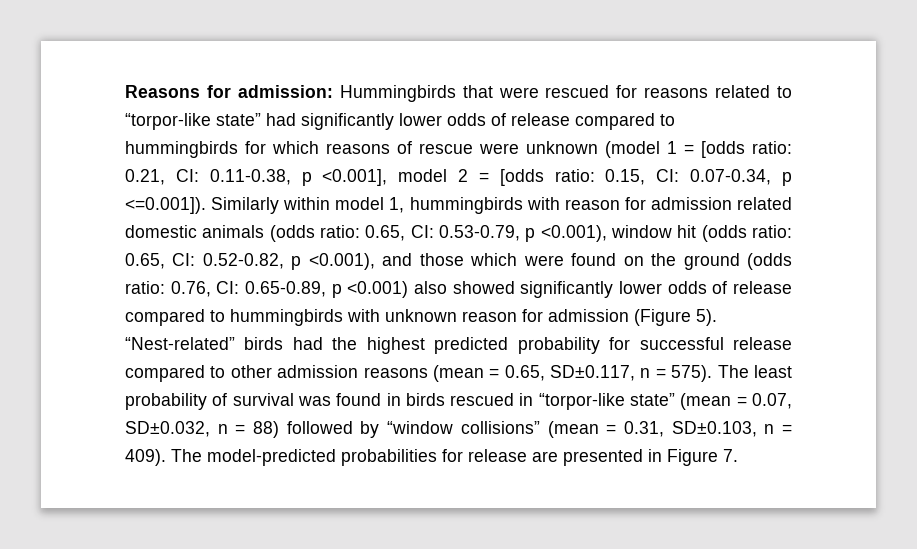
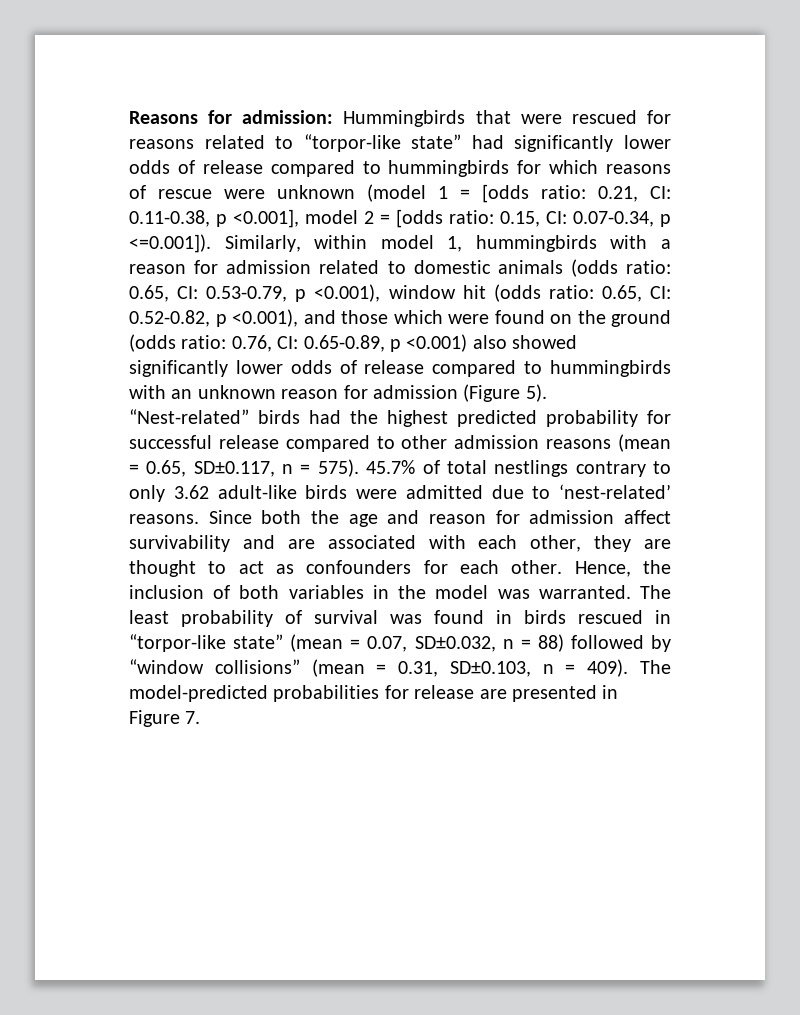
[211,197,280,214] Similarly -> [224,235,301,252] Similarly,
(560, 203) none -> [660,239,671,249] a
(793, 203) none -> [387,261,406,274] to
(380, 315) none -> [171,389,193,399] an
(713, 373) none -> [366,460,672,477] [129,484,671,502] [129,510,671,527] [129,535,671,552] [129,560,671,577] [129,585,631,599] 45.7% of total nestlings contrary to only 3.62 adult-like birds were admitted due to ‘nest-related’ reasons. Since both the age and reason for admission affect survivability and are associated with each other, they are thought to act as confounders for each other. Hence, the inclusion of both variables in the model was warranted.

